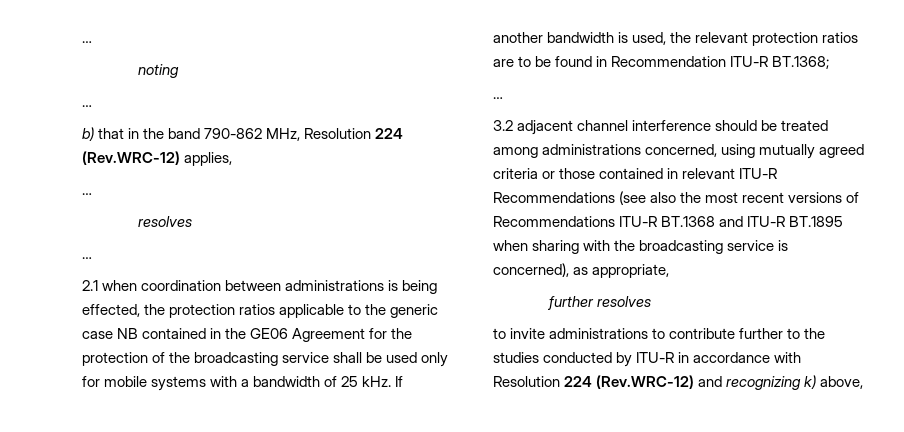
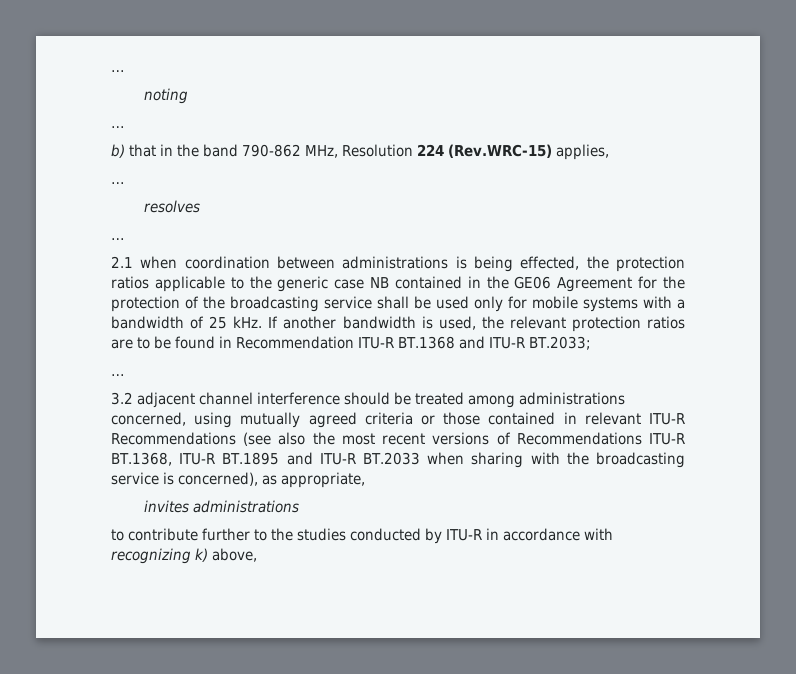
[82,151,180,165] (Rev.WRC-12) -> [448,144,552,158] (Rev.WRC-15)
[772,56,830,69] BT.1368; -> [398,336,591,350] BT.1368 and ITU-R BT.2033;
[661,216,844,227] BT.1368 and ITU-R BT.1895 -> [111,452,420,466] BT.1368, ITU-R BT.1895 and ITU-R BT.2033
[547,296,652,310] [493,328,666,339] further resolves // to invite administrations to -> [144,500,300,513] [111,529,124,541] invites administrations // to
[493,375,723,389] Resolution 224 (Rev.WRC-12) and -> (613, 534) none

